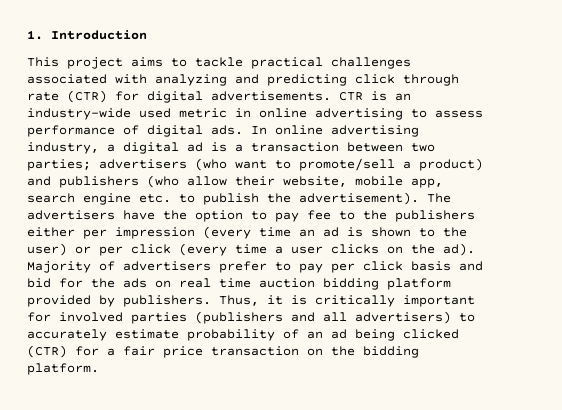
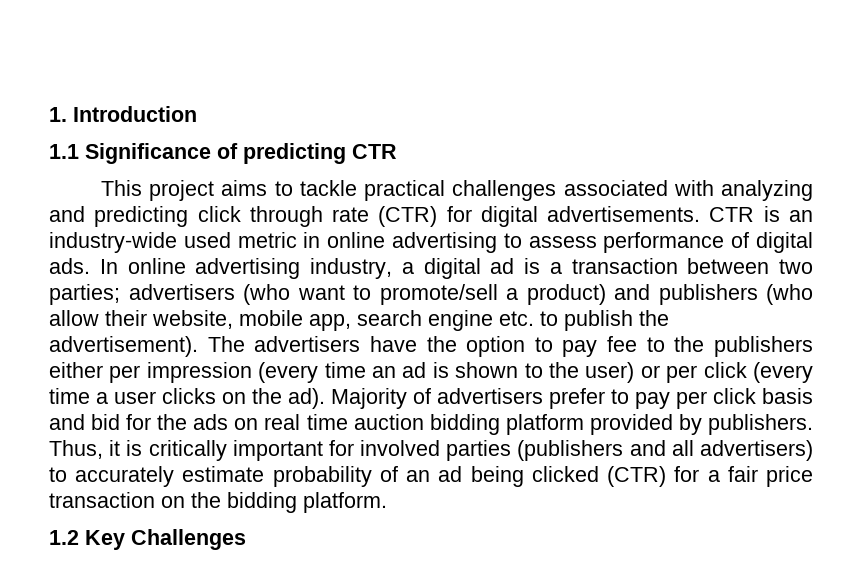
(147, 35) none -> [49,143,397,164] // 1.1 Significance of predicting CTR
(99, 369) none -> [49,529,246,550] // 1.2 Key Challenges

